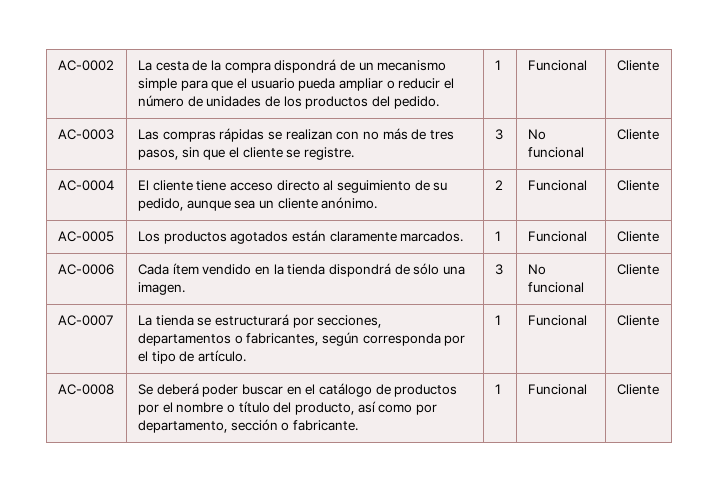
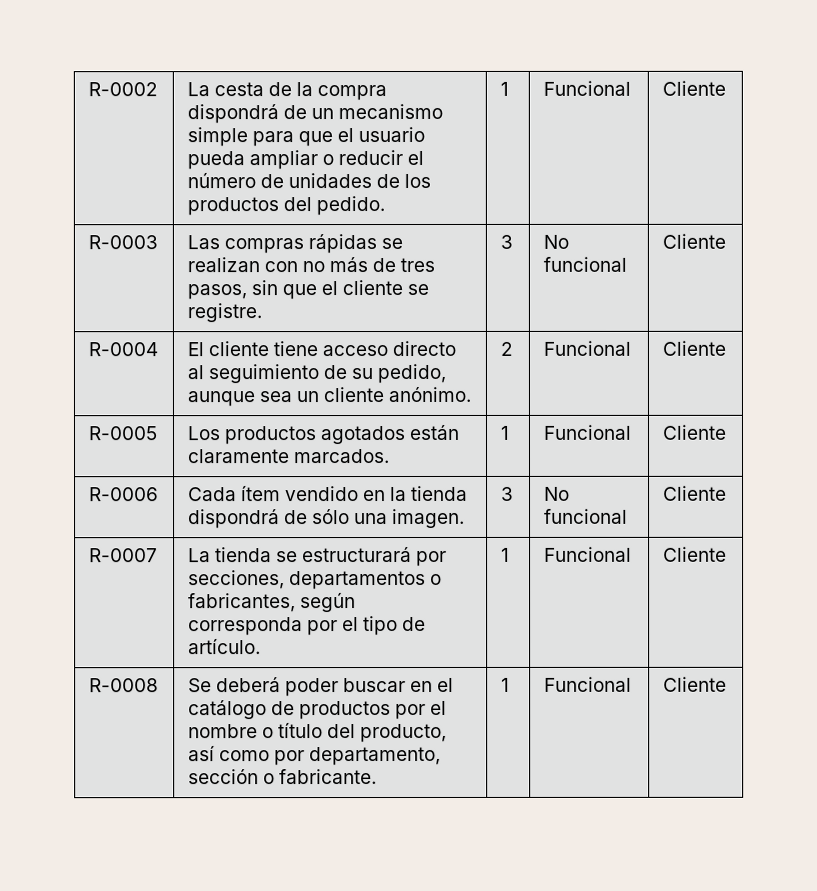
[57,60,114,71] AC-0002 -> [87,82,158,97] R-0002
[57,129,114,140] AC-0003 -> [87,235,158,250] R-0003
[57,180,114,191] AC-0004 -> [87,342,158,357] R-0004
[57,231,114,242] AC-0005 -> [87,426,157,441] R-0005
[57,264,114,275] AC-0006 -> [88,487,159,502] R-0006
[57,315,113,326] AC-0007 -> [88,548,158,563] R-0007
[57,384,114,395] AC-0008 -> [88,678,159,693] R-0008

